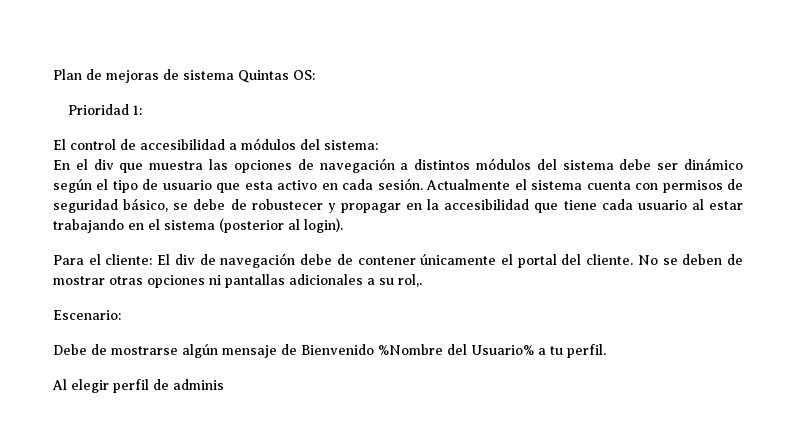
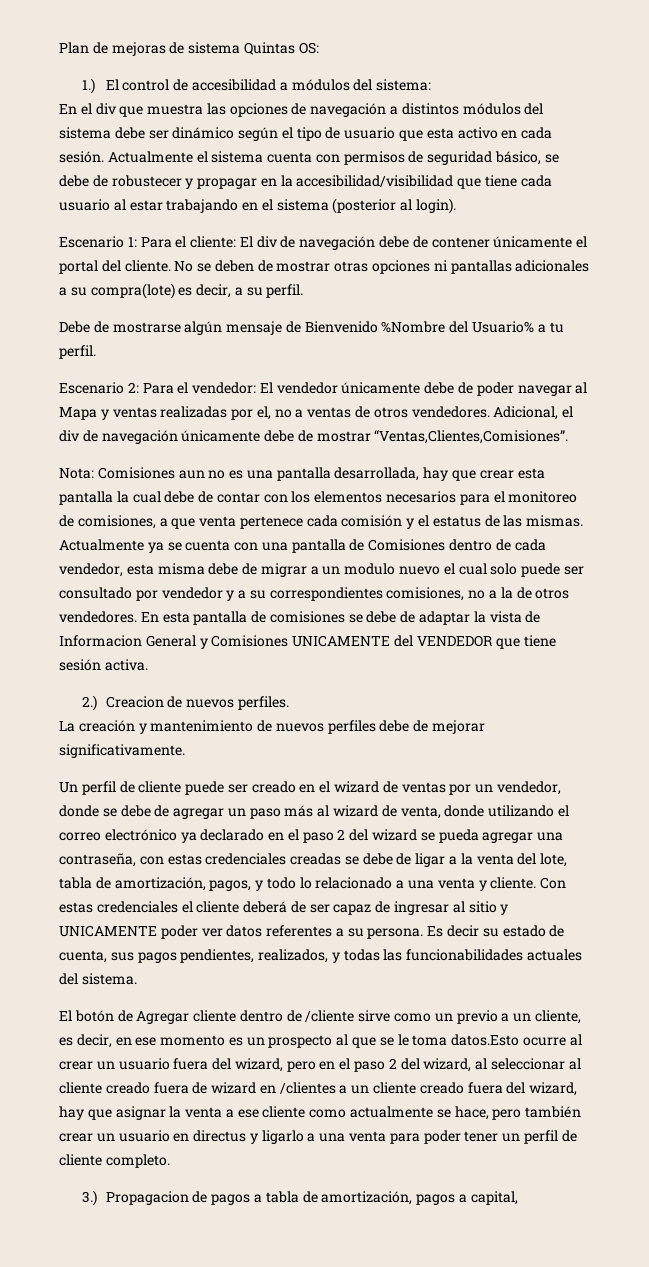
[68,104,143,115] Prioridad 1: // -> [82,78,96,94] 1.)
[444,199,530,210] accesibilidad -> [296,175,454,187] accesibilidad/visibilidad
(343, 225) none -> [59,236,137,248] Escenario 1:
[398,274,422,287] [53,310,121,320] rol,. // Escenario: -> [90,283,304,299] compra(lote) es decir, a su perfil.
[52,379,224,393] Al elegir perfil de adminis -> [59,382,588,396] [59,406,574,420] [59,430,569,444] [59,467,545,481] [59,491,578,505] [59,515,584,529] [59,539,546,553] [59,563,584,577] [59,587,570,601] [59,611,541,625] [59,635,557,649] [59,659,148,671] [82,695,290,711] [59,720,486,734] [59,744,185,758] [59,781,561,795] [59,805,569,819] [59,829,564,843] [59,853,568,867] [59,877,567,891] [59,901,509,915] [59,925,565,939] [59,949,583,963] [59,973,137,985] [59,1010,581,1024] [59,1034,582,1048] [59,1058,581,1072] [59,1082,578,1096] [59,1106,582,1120] [59,1130,577,1144] [59,1154,170,1168] [82,1190,518,1206] Escenario 2: Para el vendedor: El vendedor únicamente debe de poder navegar al Mapa y ventas realizadas por el, no a ventas de otros vendedores. Adicional, el div de navegación únicamente debe de mostrar “Ventas,Clientes,Comisiones”. // Nota: Comisiones aun no es una pantalla desarrollada, hay que crear esta pantalla la cual debe de contar con los elementos necesarios para el monitoreo de comisiones, a que venta pertenece cada comisión y el estatus de las mismas. Actualmente ya se cuenta con una pantalla de Comisiones dentro de cada vendedor, esta misma debe de migrar a un modulo nuevo el cual solo puede ser consultado por vendedor y a su correspondientes comisiones, no a la de otros vendedores. En esta pantalla de comisiones se debe de adaptar la vista de Informacion General y Comisiones UNICAMENTE del VENDEDOR que tiene sesión activa. // 2.) Creacion de nuevos perfiles. // La creación y mantenimiento de nuevos perfiles debe de mejorar significativamente. // Un perfil de cliente puede ser creado en el wizard de ventas por un vendedor, donde se debe de agregar un paso más al wizard de venta, donde utilizando el correo electrónico ya declarado en el paso 2 del wizard se pueda agregar una contraseña, con estas credenciales creadas se debe de ligar a la venta del lote, tabla de amortización, pagos, y todo lo relacionado a una venta y cliente. Con estas credenciales el cliente deberá de ser capaz de ingresar al sitio y UNICAMENTE poder ver datos referentes a su persona. Es decir su estado de cuenta, sus pagos pendientes, realizados, y todas las funcionabilidades actuales del sistema. // El botón de Agregar cliente dentro de /cliente sirve como un previo a un cliente, es decir, en ese momento es un prospecto al que se le toma datos.Esto ocurre al crear un usuario fuera del wizard, pero en el paso 2 del wizard, al seleccionar al cliente creado fuera de wizard en /clientes a un cliente creado fuera del wizard, hay que asignar la venta a ese cliente como actualmente se hace, pero también crear un usuario en directus y ligarlo a una venta para poder tener un perfil de cliente completo. // 3.) Propagacion de pagos a tabla de amortización, pagos a capital,

